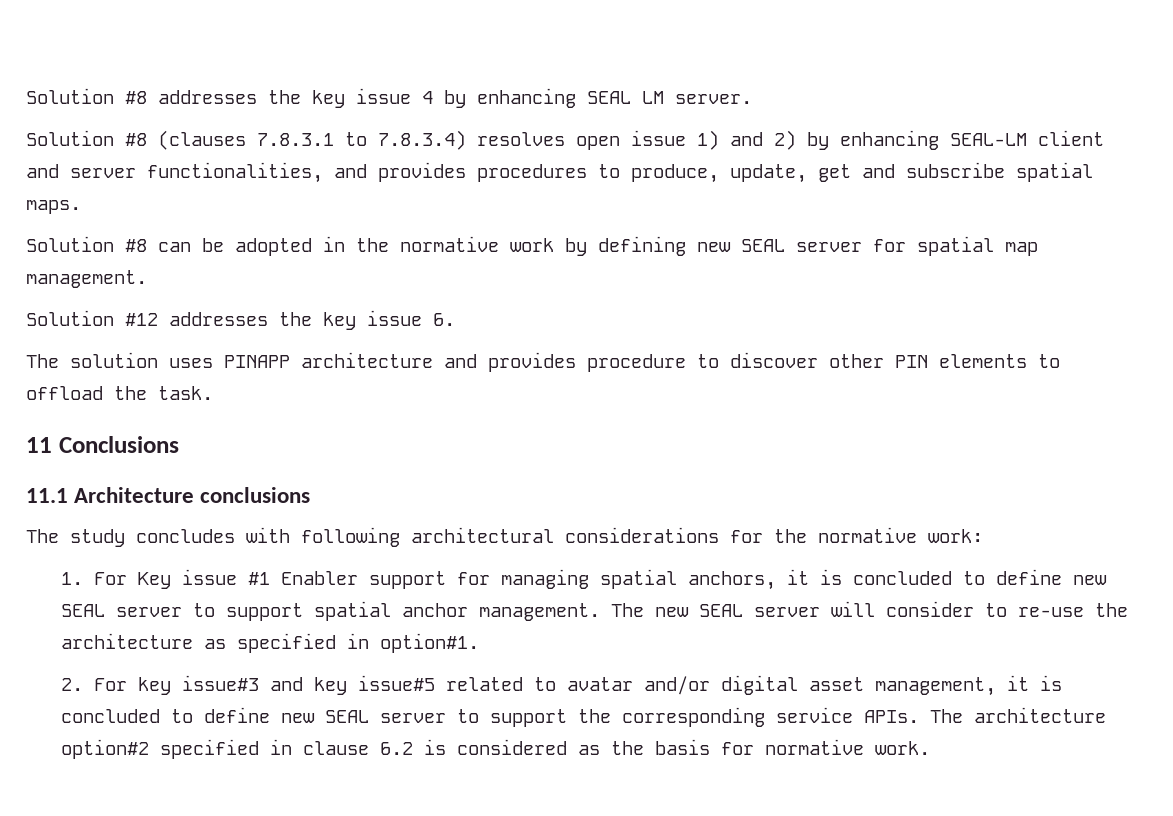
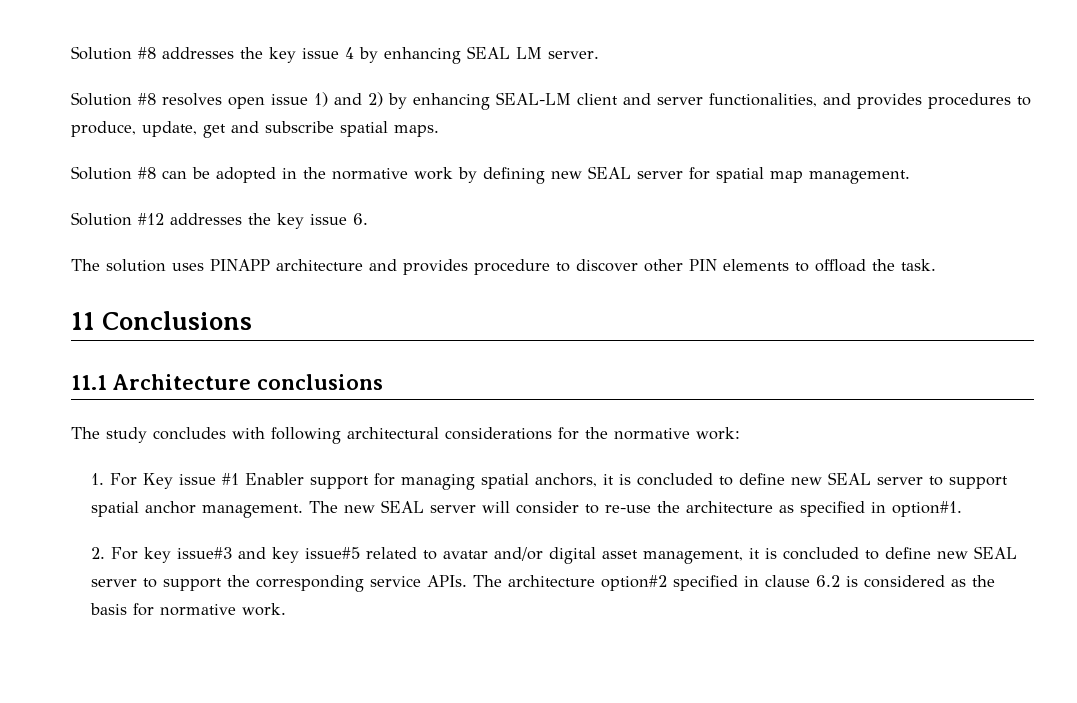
[158,130,466,150] (clauses 7.8.3.1 to 7.8.3.4) -> (156, 99) none

